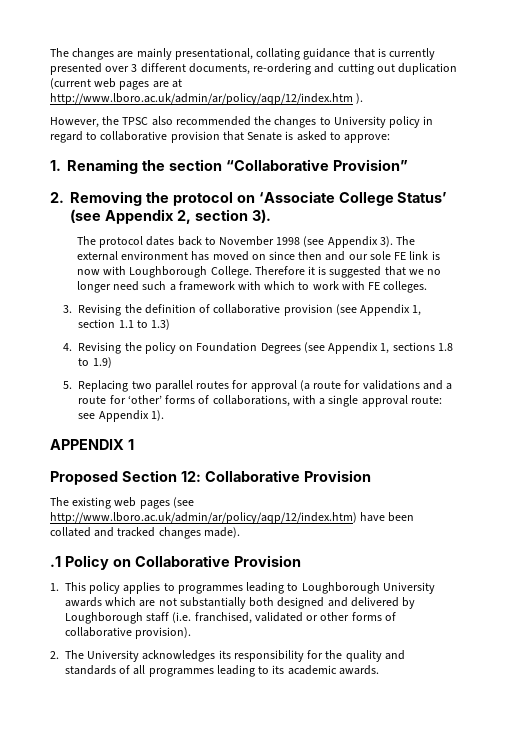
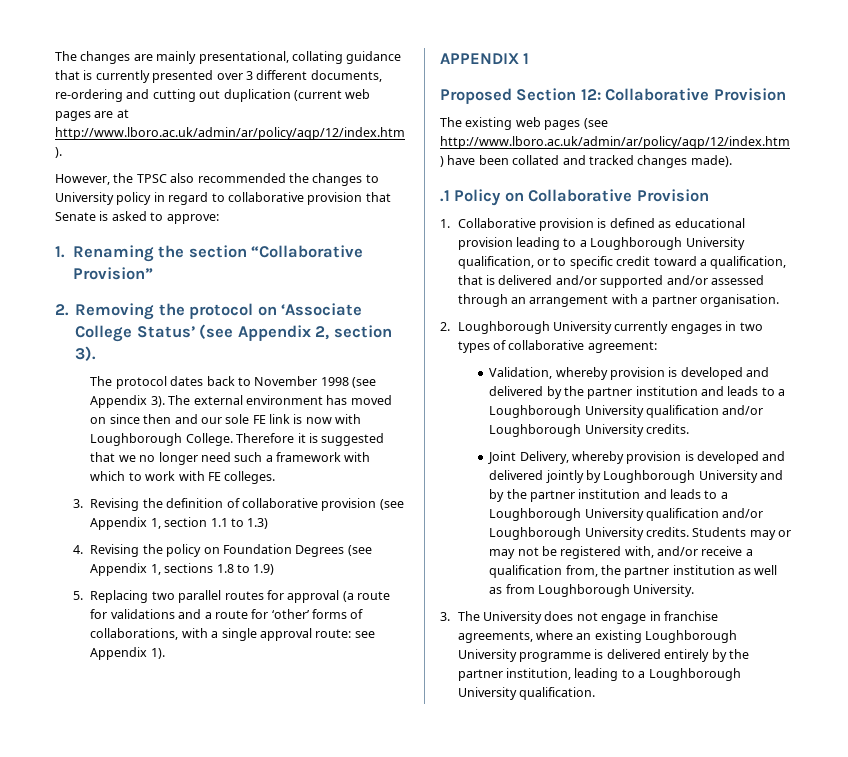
[65,582,435,594] [65,597,416,609] [65,612,396,624] [65,627,192,639] [50,650,405,662] [65,665,379,677] This policy applies to programmes leading to Loughborough University awards which are not substantially both designed and delivered by Loughborough staff (i.e. franchised, validated or other forms of collaborative provision). // 2. The University acknowledges its responsibility for the quality and standards of all programmes leading to its academic awards. -> [457,218,745,231] [457,237,745,250] [457,256,787,269] [457,275,764,288] [457,294,779,307] [440,321,763,334] [457,340,657,353] [489,367,770,380] [489,386,786,399] [489,405,764,418] [489,424,689,437] [488,451,786,464] [489,470,784,483] [489,489,728,502] [489,508,764,521] [489,527,792,540] [489,546,753,559] [489,565,778,578] [489,584,695,597] [440,611,718,624] [457,630,738,643] [457,649,749,662] [457,668,741,681] [457,687,596,700] Collaborative provision is defined as educational provision leading to a Loughborough University qualification, or to specific credit toward a qualification, that is delivered and/or supported and/or assessed through an arrangement with a partner organisation. // 2. Loughborough University currently engages in two types of collaborative agreement: // Validation, whereby provision is developed and delivered by the partner institution and leads to a Loughborough University qualification and/or Loughborough University credits. // Joint Delivery, whereby provision is developed and delivered jointly by Loughborough University and by the partner institution and leads to a Loughborough University qualification and/or Loughborough University credits. Students may or may not be registered with, and/or receive a qualification from, the partner institution as well as from Loughborough University. // 3. The University does not engage in franchise agreements, where an existing Loughborough University programme is delivered entirely by the partner institution, leading to a Loughborough University qualification.

